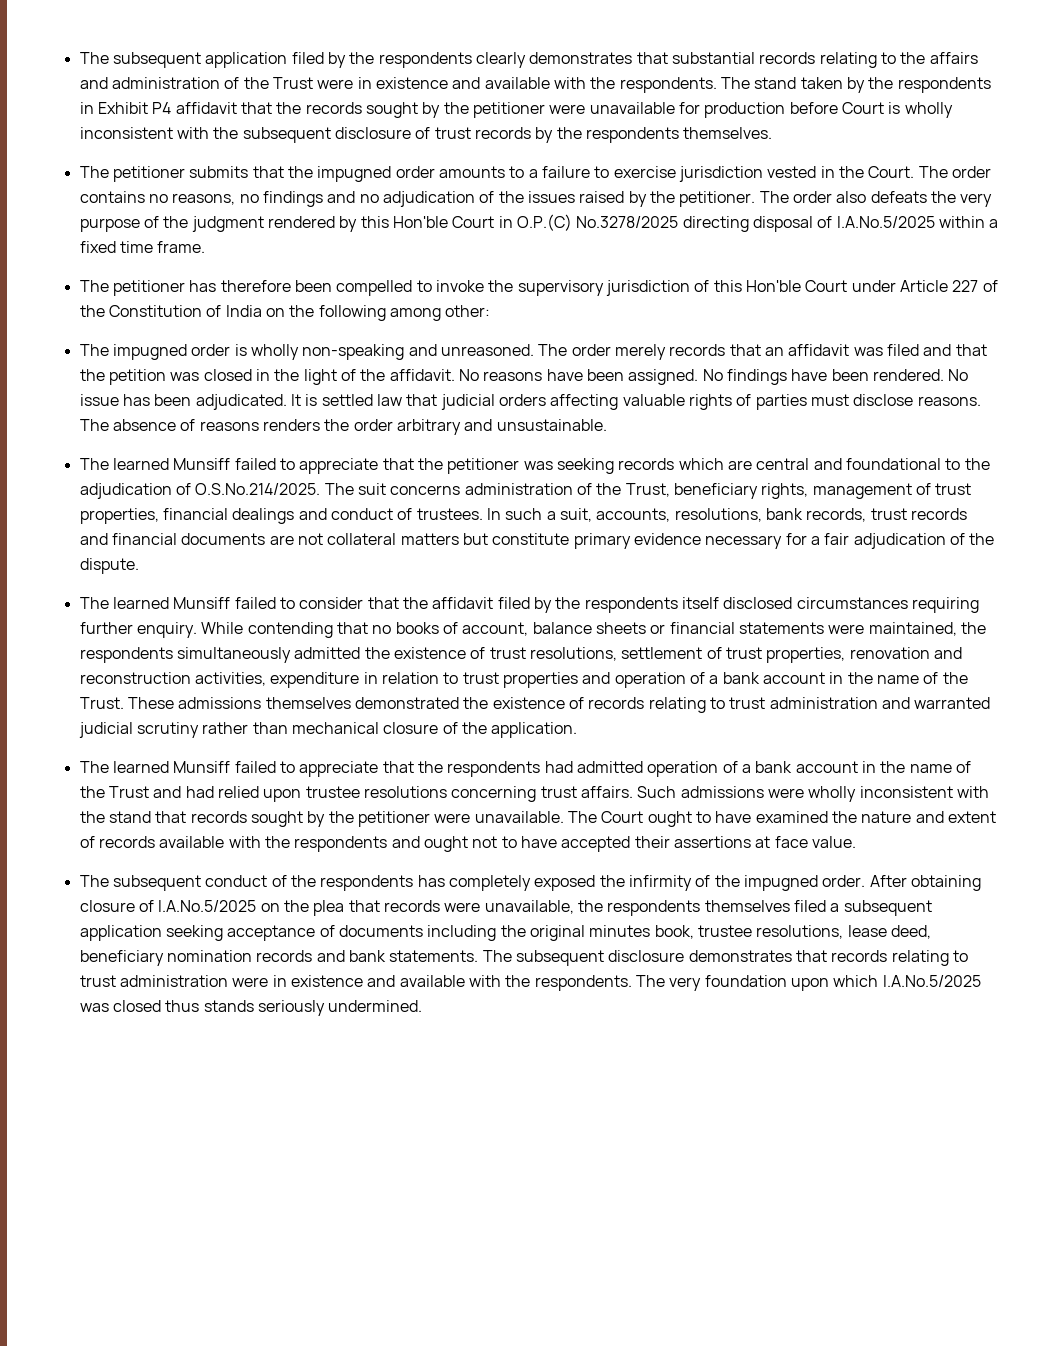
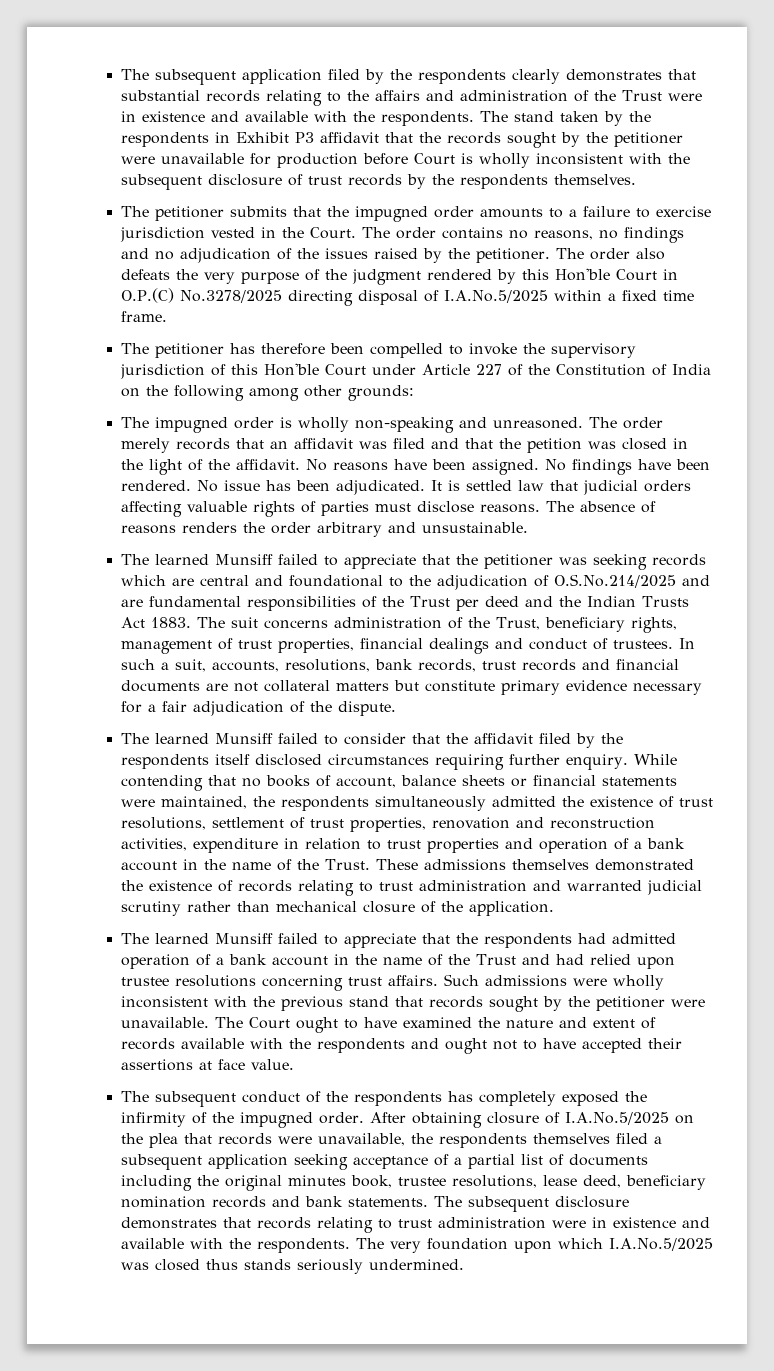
[152,102,172,114] P4 -> [295,132,315,143] P3
[445,305,491,317] other: -> [304,385,415,401] other grounds:
[195,483,321,495] O.S.No.214/2025. -> [554,574,711,588] [121,596,690,611] [121,617,192,628] O.S.No.214/2025 and are fundamental responsibilities of the Trust per deed and the Indian Trusts Act 1883.
(105, 817) none -> [281,996,344,1011] previous
(335, 931) none -> [454,1154,565,1169] a partial list of

